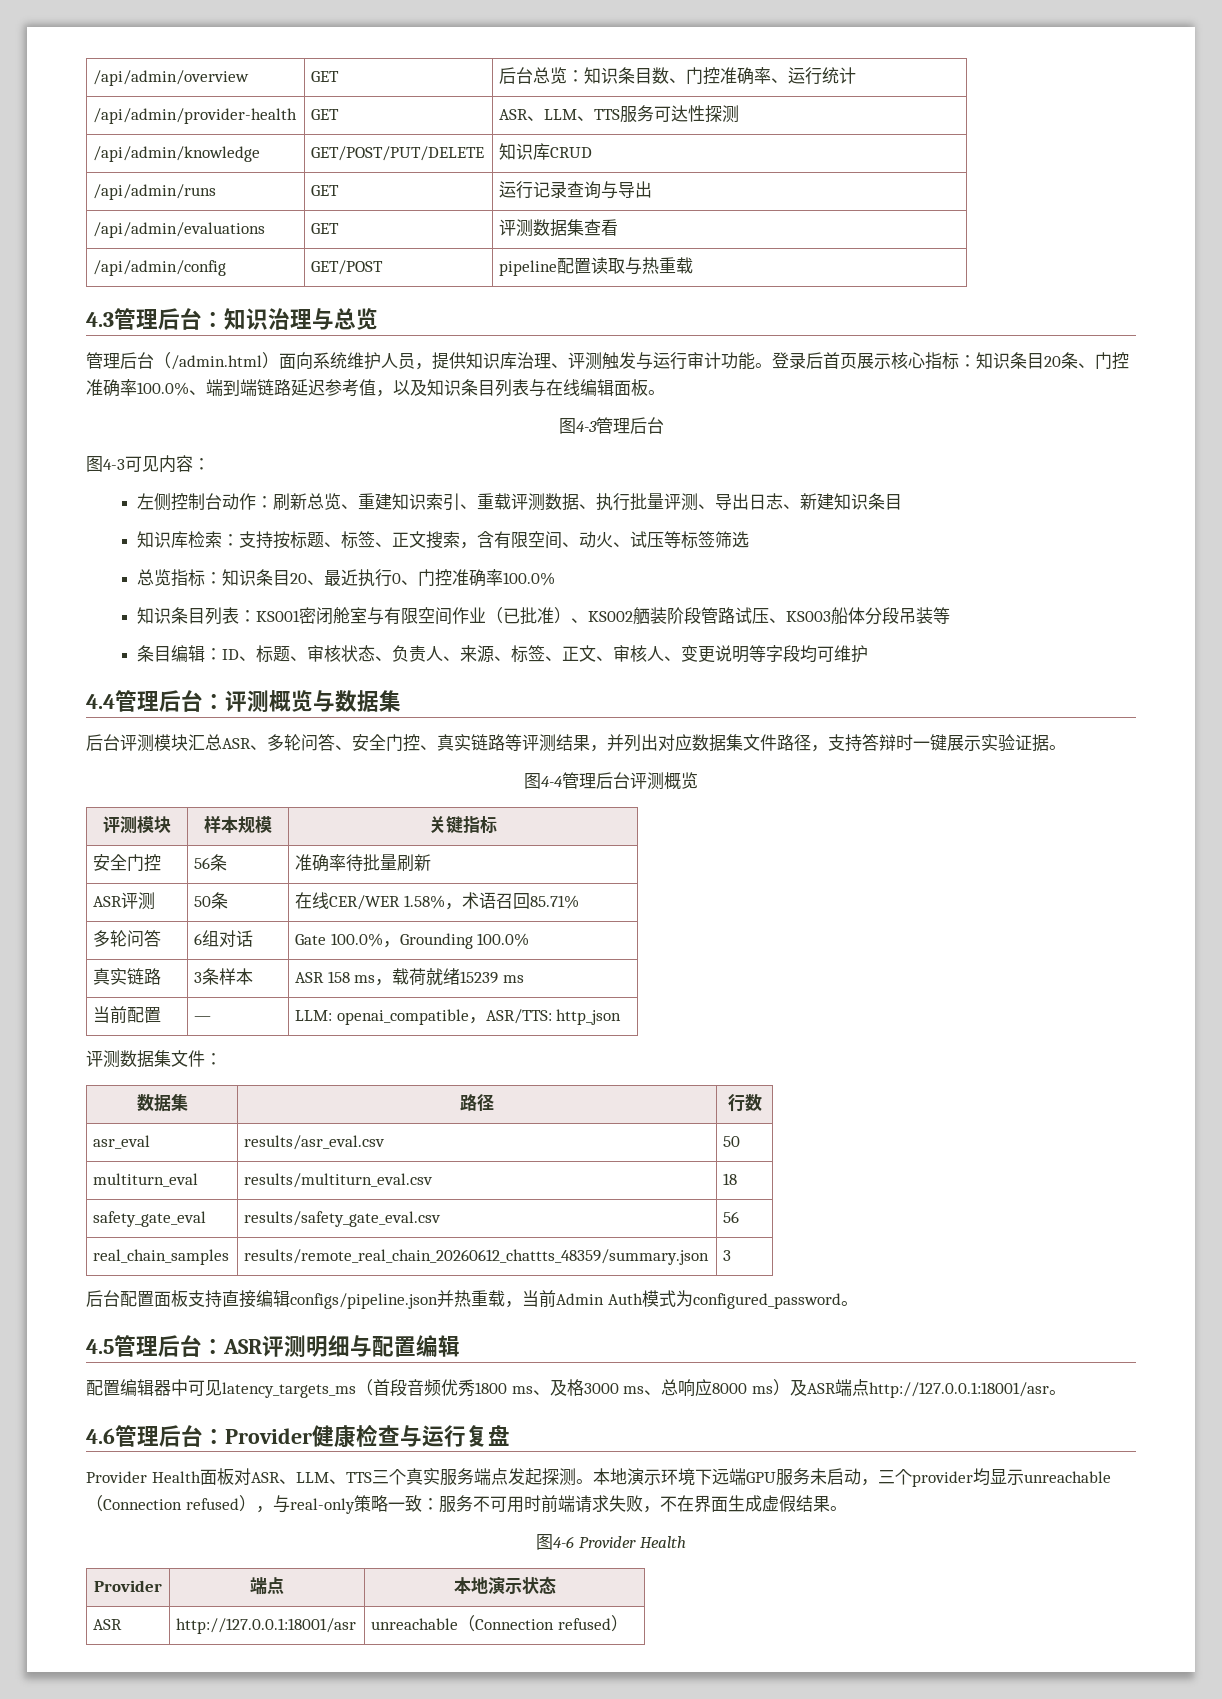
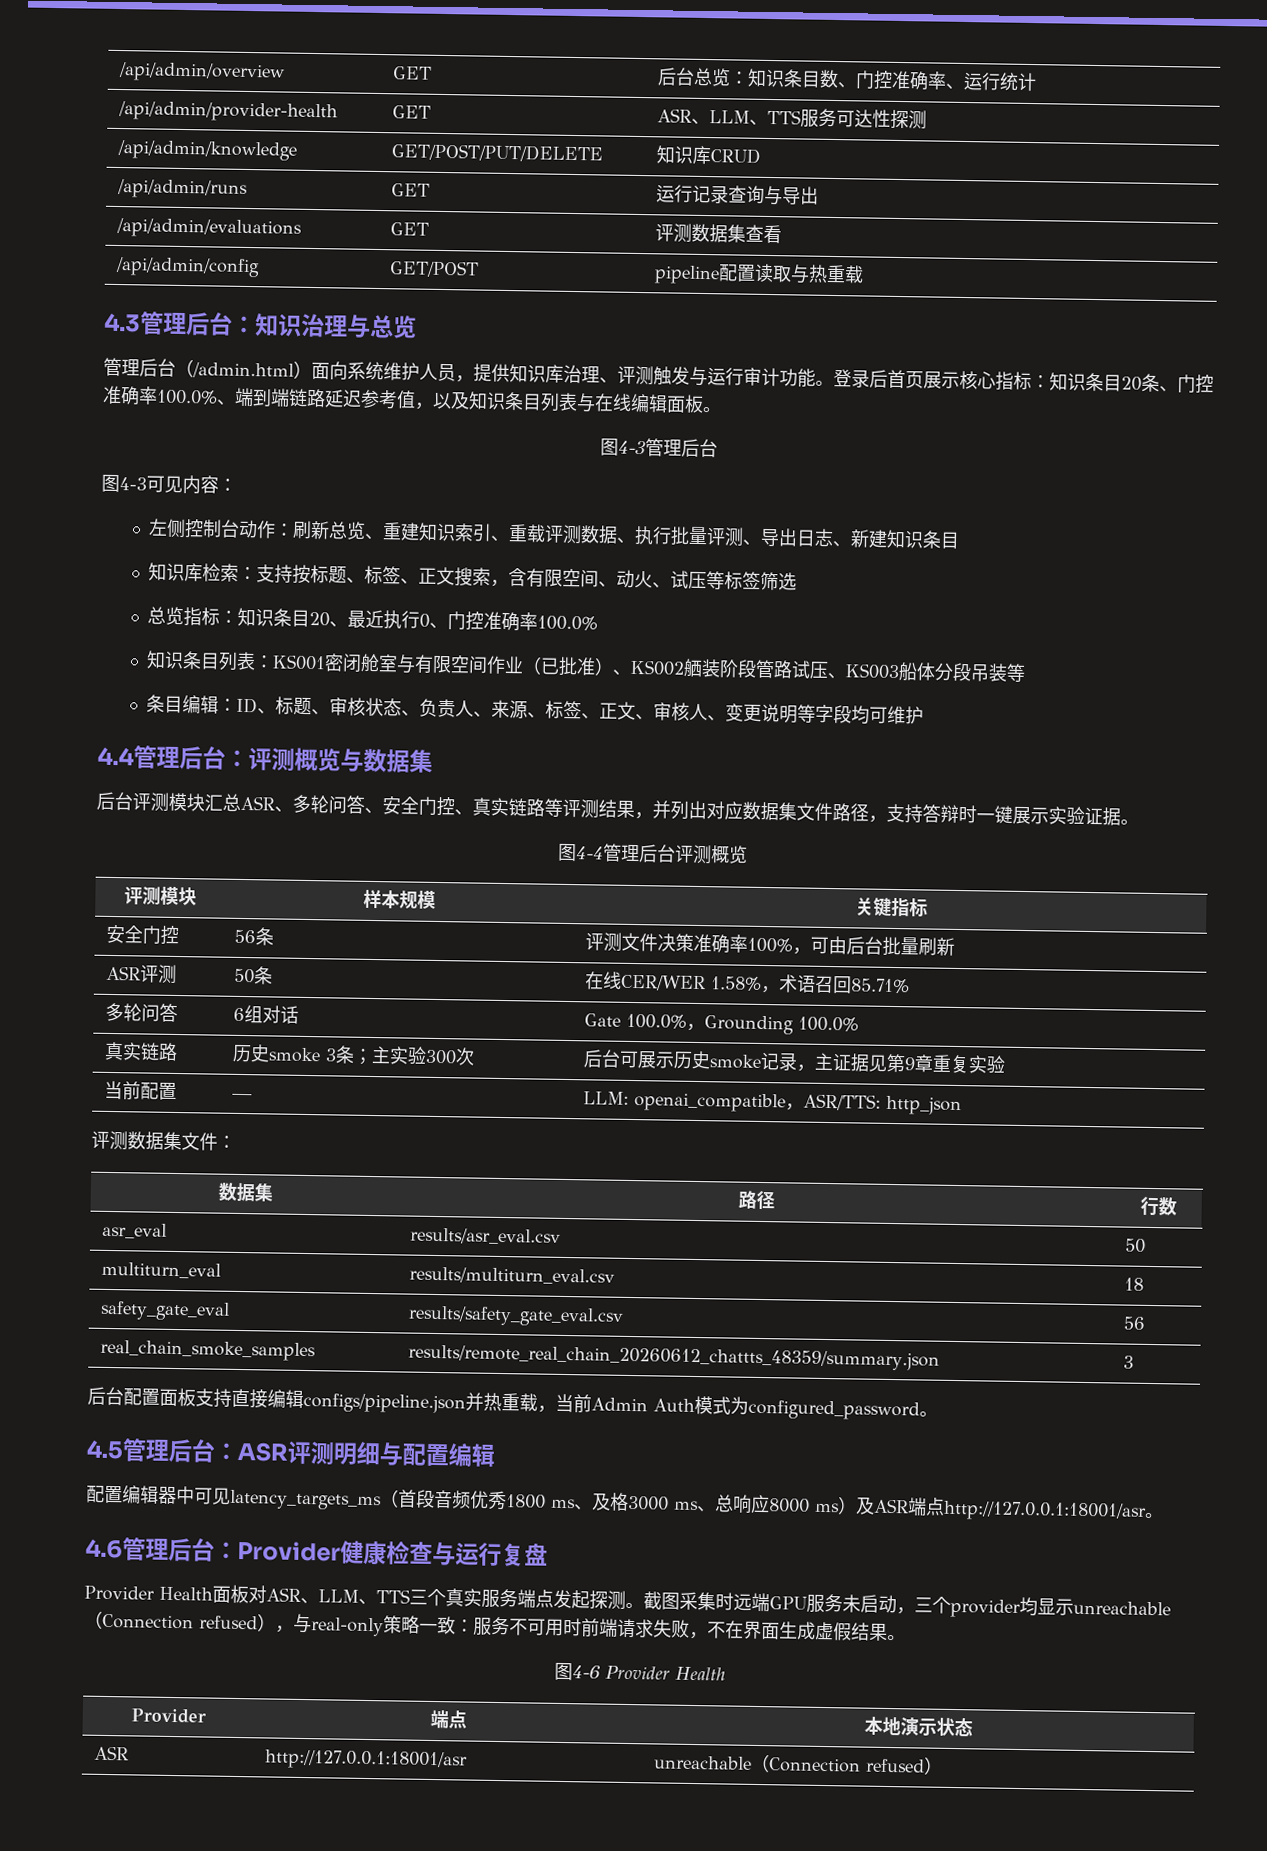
[295,854,364,872] 准确率待 -> [585,932,884,955] 评测文件决策准确率100%，可由后台
[194,968,254,985] [295,968,524,986] 3条样本 | ASR 158 ms，载荷就绪15239 ms -> [232,1044,476,1066] [583,1049,1007,1074] 历史smoke 3条；主实验300次 | 后台可展示历史smoke记录，主证据见第9章重复实验
[93,1249,230,1265] real_chain_samples -> [100,1339,317,1362] real_chain_smoke_samples
[592,1468,712,1486] 本地演示环境下 -> [643,1591,734,1611] 截图采集时

